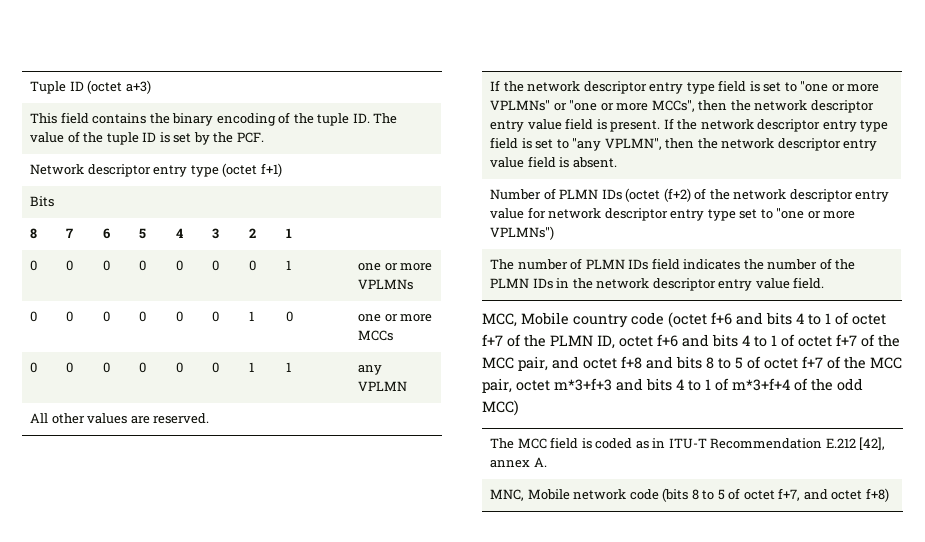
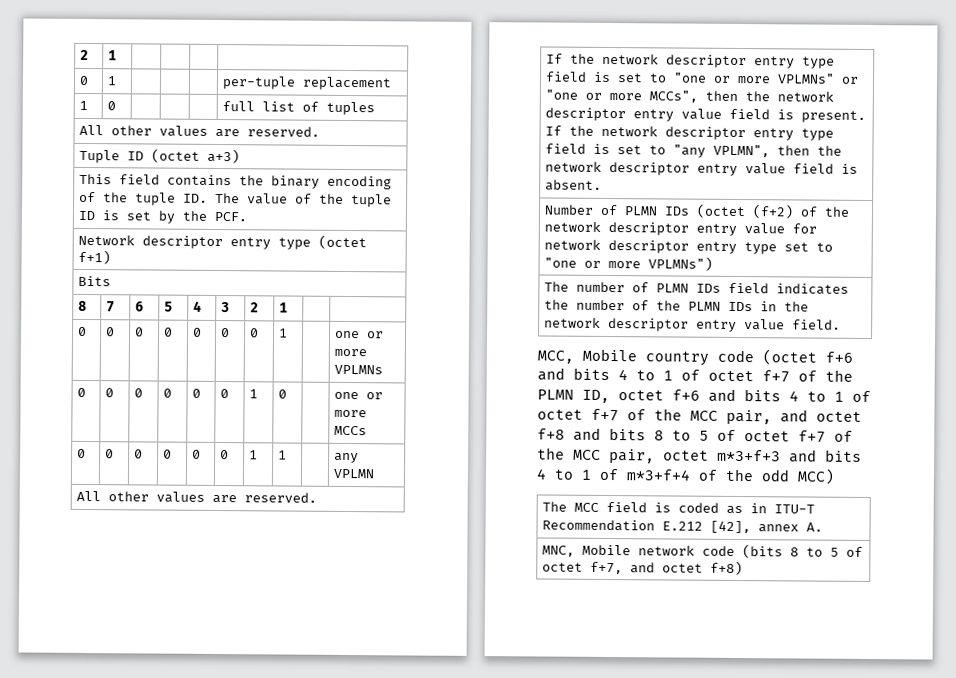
(30, 87) none -> [80,49,90,61] [108,50,118,61] [79,75,90,86] [107,76,118,86] [222,76,393,91] [79,100,89,111] [107,101,117,111] [222,101,376,116] [79,124,321,138] 2 | 1 | | | | // 0 | 1 | | | | per-tuple replacement // 1 | 0 | | | | full list of tuples // All other values are reserved. //

